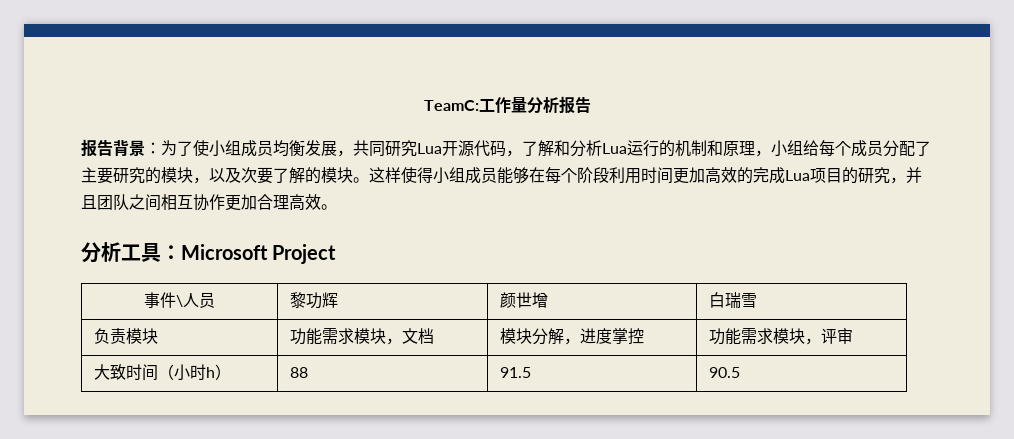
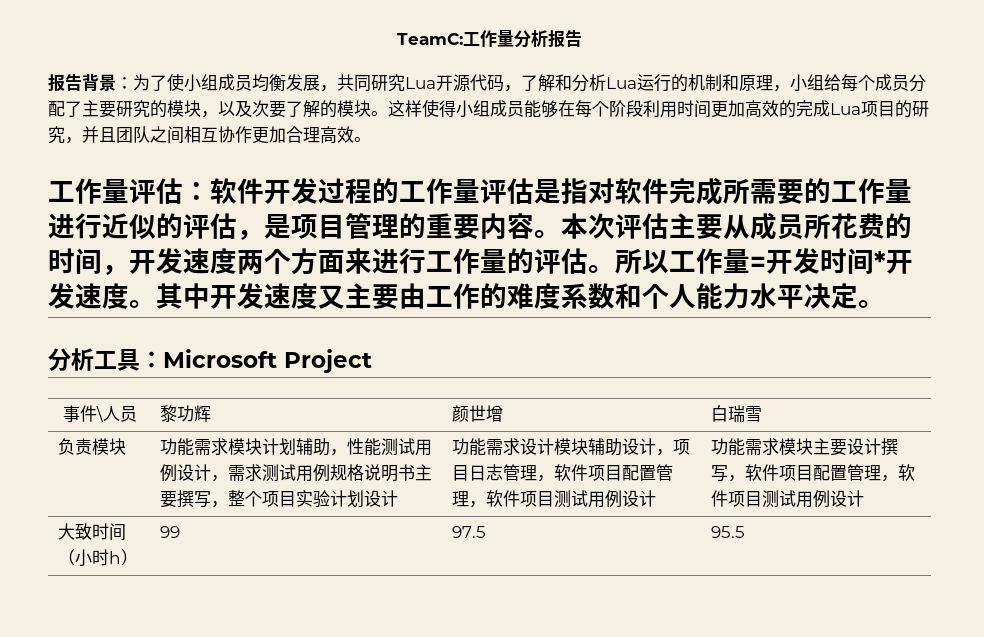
(337, 207) none -> [48,178,912,205] [48,213,912,240] [48,248,913,275] [48,283,885,309] // 工作量评估：软件开发过程的工作量评估是指对软件完成所需要的工作量进行近似的评估，是项目管理的重要内容。本次评估主要从成员所花费的时间，开发速度两个方面来进行工作量的评估。所以工作量=开发时间*开发速度。其中开发速度又主要由工作的难度系数和个人能力水平决定。
[385,328,434,345] [499,328,644,345] [708,328,853,345] ，文档 | 模块分解，进度掌控 | 功能需求模块，评审 -> [261,438,432,456] [159,464,432,482] [159,490,398,508] [451,438,690,456] [451,464,673,482] [451,490,656,508] [710,438,898,456] [710,464,915,482] [710,490,864,508] 计划辅助，性能测试用例设计，需求测试用例规格说明书主要撰写，整个项目实验计划设计 | 功能需求设计模块辅助设计，项目日志管理，软件项目配置管理，软件项目测试用例设计 | 功能需求模块主要设计撰写，软件项目配置管理，软件项目测试用例设计
[289,367,308,378] [499,367,531,378] [708,367,740,378] 88 | 91.5 | 90.5 -> [159,526,180,538] [451,526,486,538] [710,526,745,538] 99 | 97.5 | 95.5

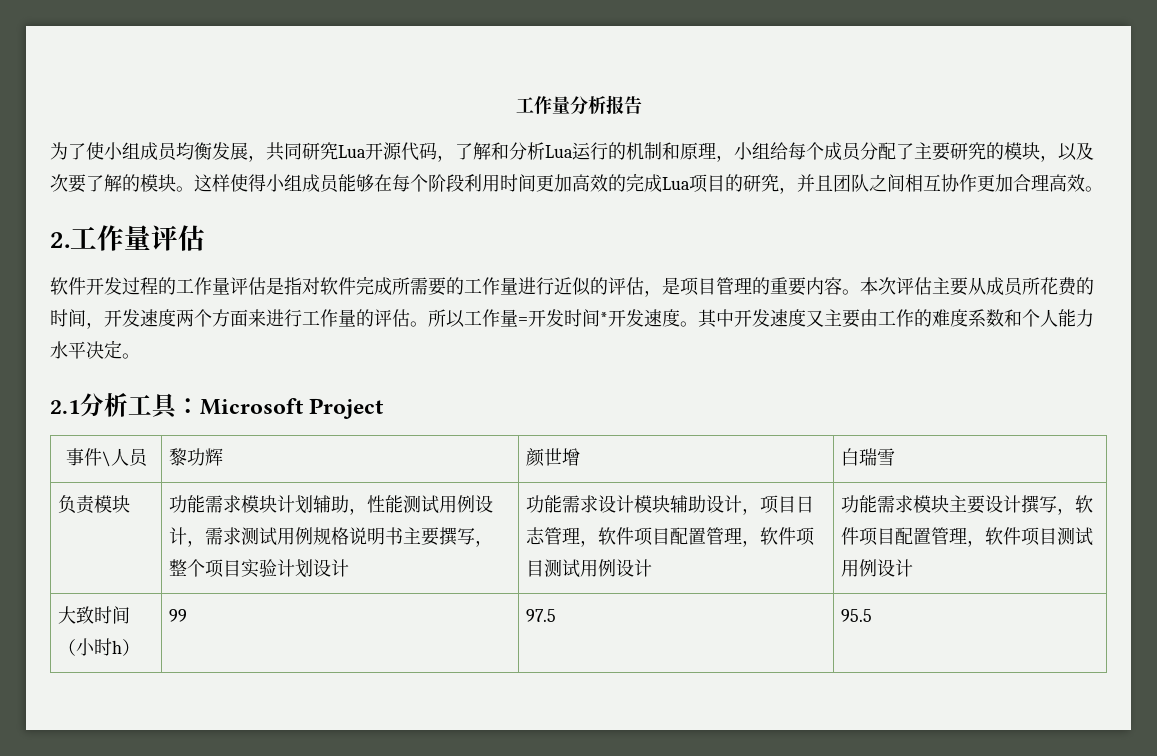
[397,33,463,45] TeamC: -> (515, 105) none
[48,74,133,92] 报告背景： -> (642, 105) none
[48,178,210,204] 工作量评估： -> [50,225,205,251] 2.工作量评估 //
(885, 304) none -> [50,400,80,414] 2.1

